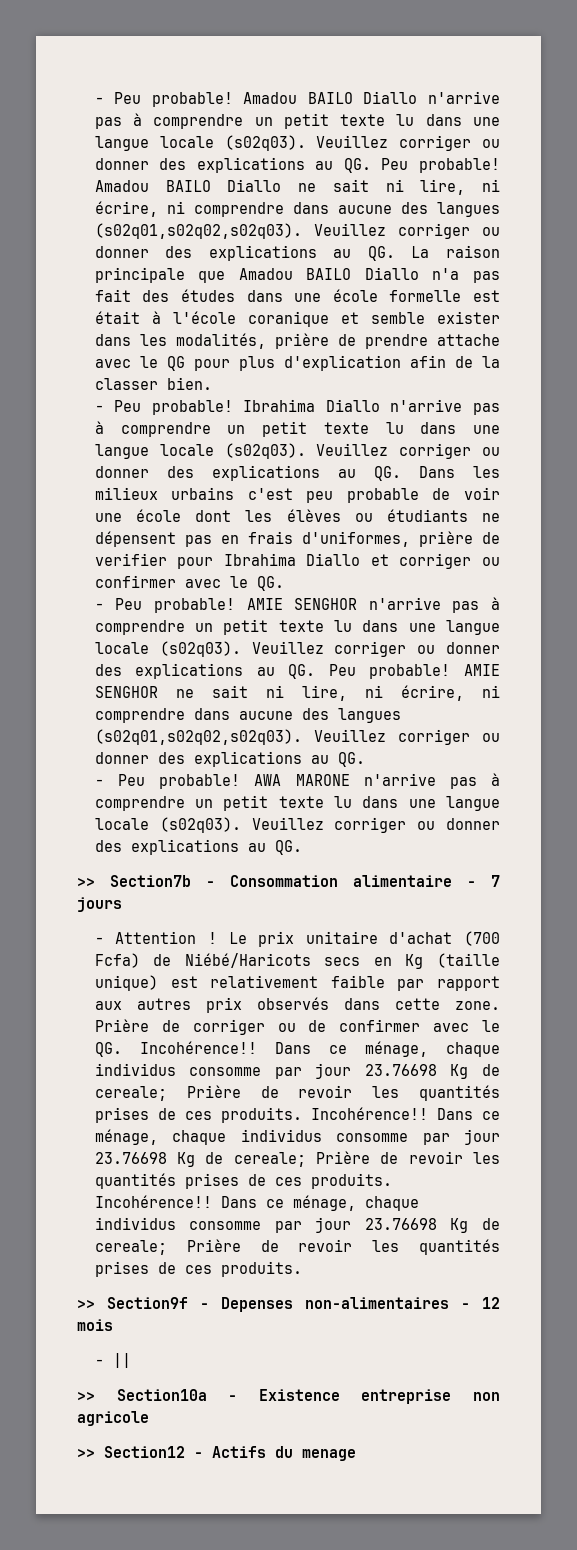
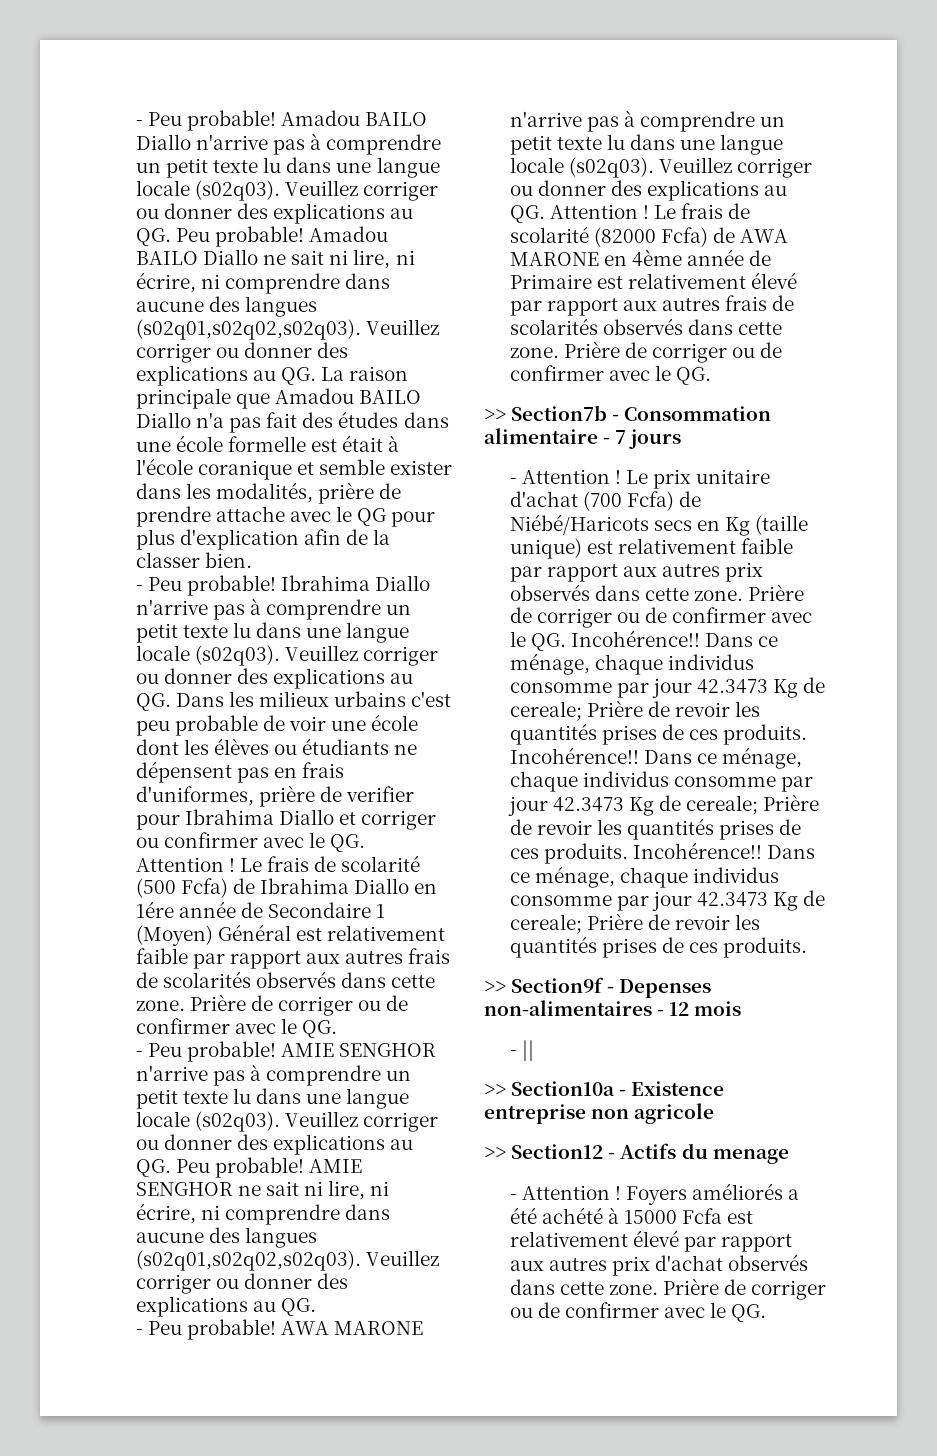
(284, 583) none -> [135,855,421,872] [135,878,438,898] [135,901,386,918] [135,924,446,946] [135,948,451,969] [135,971,436,988] [135,994,409,1016] [135,1018,338,1038] Attention ! Le frais de scolarité (500 Fcfa) de Ibrahima Diallo en 1ére année de Secondaire 1 (Moyen) Général est relativement faible par rapport aux autres frais de scolarités observés dans cette zone. Prière de corriger ou de confirmer avec le QG.
(302, 847) none -> [549,203,751,219] [509,226,789,247] [509,249,772,267] [509,272,798,289] [509,295,795,316] [509,318,783,335] [509,341,783,363] [509,365,712,385] Attention ! Le frais de scolarité (82000 Fcfa) de AWA MARONE en 4ème année de Primaire est relativement élevé par rapport aux autres frais de scolarités observés dans cette zone. Prière de corriger ou de confirmer avec le QG.
[364,1064,437,1076] 23.76698 -> [697,679,769,694] 42.3473
[94,1152,167,1164] 23.76698 -> [552,797,624,812] 42.3473
[364,1218,437,1230] 23.76698 -> [697,892,769,907] 42.3473
(356, 1455) none -> [509,1183,800,1205] [509,1207,754,1224] [509,1230,793,1252] [509,1254,809,1276] [509,1278,827,1300] [509,1302,767,1322] // - Attention ! Foyers améliorés a été achété à 15000 Fcfa est relativement élevé par rapport aux autres prix d'achat observés dans cette zone. Prière de corriger ou de confirmer avec le QG.

